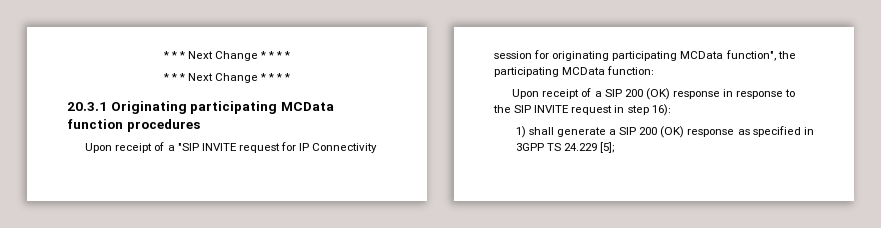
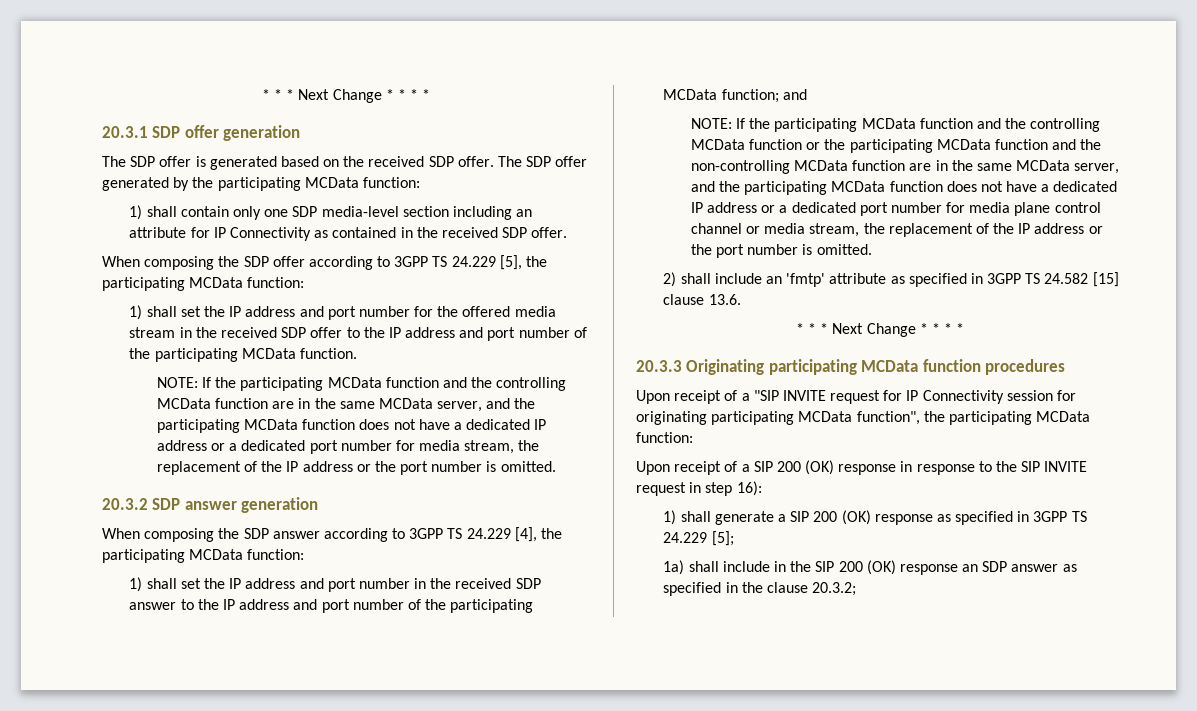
[162,51,291,61] [162,73,291,83] [67,102,107,111] * * * Next Change * * * * // * * * Next Change * * * * // 20.3.1 -> [261,89,431,103] [102,125,301,141] [102,156,588,170] [102,177,420,191] [129,205,533,220] [129,227,568,241] [102,255,548,270] [102,277,305,291] [129,305,556,320] [129,327,587,341] [129,348,357,362] [156,377,567,391] [156,398,536,412] [156,419,547,433] [156,440,540,454] [156,461,556,475] [102,497,319,513] [102,527,563,542] [102,549,305,563] [129,577,541,592] [129,599,534,613] [663,89,807,103] [690,118,1101,132] [690,139,1102,153] [690,160,1120,174] [690,181,1118,195] [690,202,1101,216] [690,223,1103,237] [690,244,872,258] [663,272,1119,287] [663,294,741,305] [795,323,965,337] [636,360,682,372] * * * Next Change * * * * // 20.3.1 SDP offer generation // The SDP offer is generated based on the received SDP offer. The SDP offer generated by the participating MCData function: // 1) shall contain only one SDP media-level section including an attribute for IP Connectivity as contained in the received SDP offer. // When composing the SDP offer according to 3GPP TS 24.229 [5], the participating MCData function: // 1) shall set the IP address and port number for the offered media stream in the received SDP offer to the IP address and port number of the participating MCData function. // NOTE: If the participating MCData function and the controlling MCData function are in the same MCData server, and the participating MCData function does not have a dedicated IP address or a dedicated port number for media stream, the replacement of the IP address or the port number is omitted. // 20.3.2 SDP answer generation // When composing the SDP answer according to 3GPP TS 24.229 [4], the participating MCData function: // 1) shall set the IP address and port number in the received SDP answer to the IP address and port number of the participating MCData function; and // NOTE: If the participating MCData function and the controlling MCData function or the participating MCData function and the non-controlling MCData function are in the same MCData server, and the participating MCData function does not have a dedicated IP address or a dedicated port number for media plane control channel or media stream, the replacement of the IP address or the port number is omitted. // 2) shall include an 'fmtp' attribute as specified in 3GPP TS 24.582 [15] clause 13.6. // * * * Next Change * * * * // 20.3.3
(615, 147) none -> [663,560,1077,575] [663,582,857,596] // 1a) shall include in the SIP 200 (OK) response an SDP answer as specified in the clause 20.3.2;

